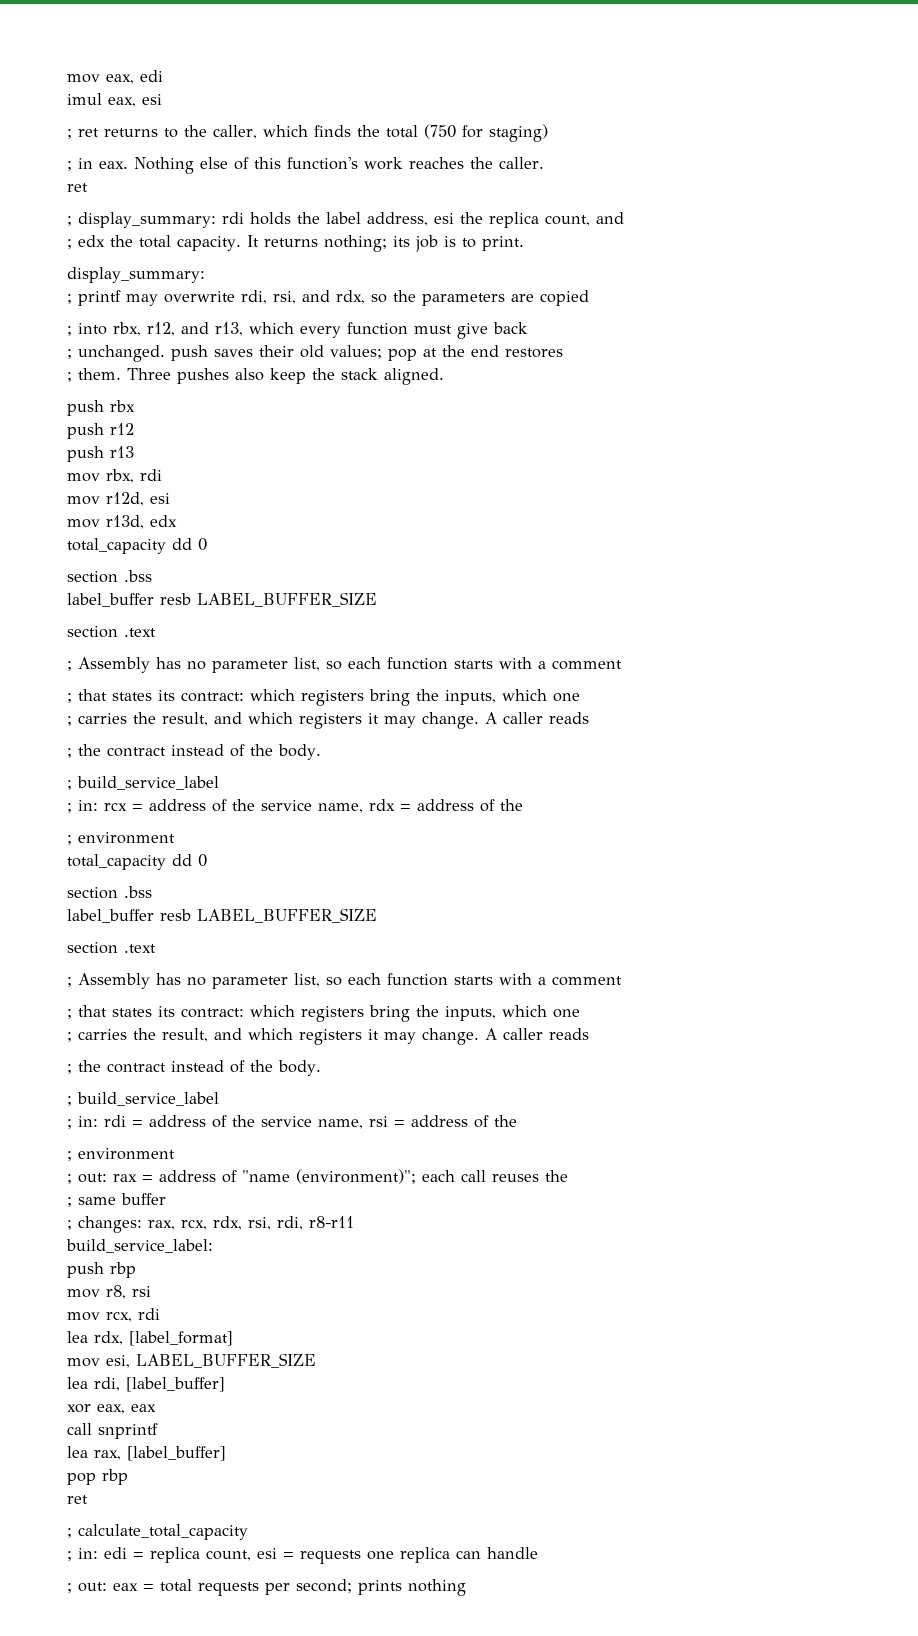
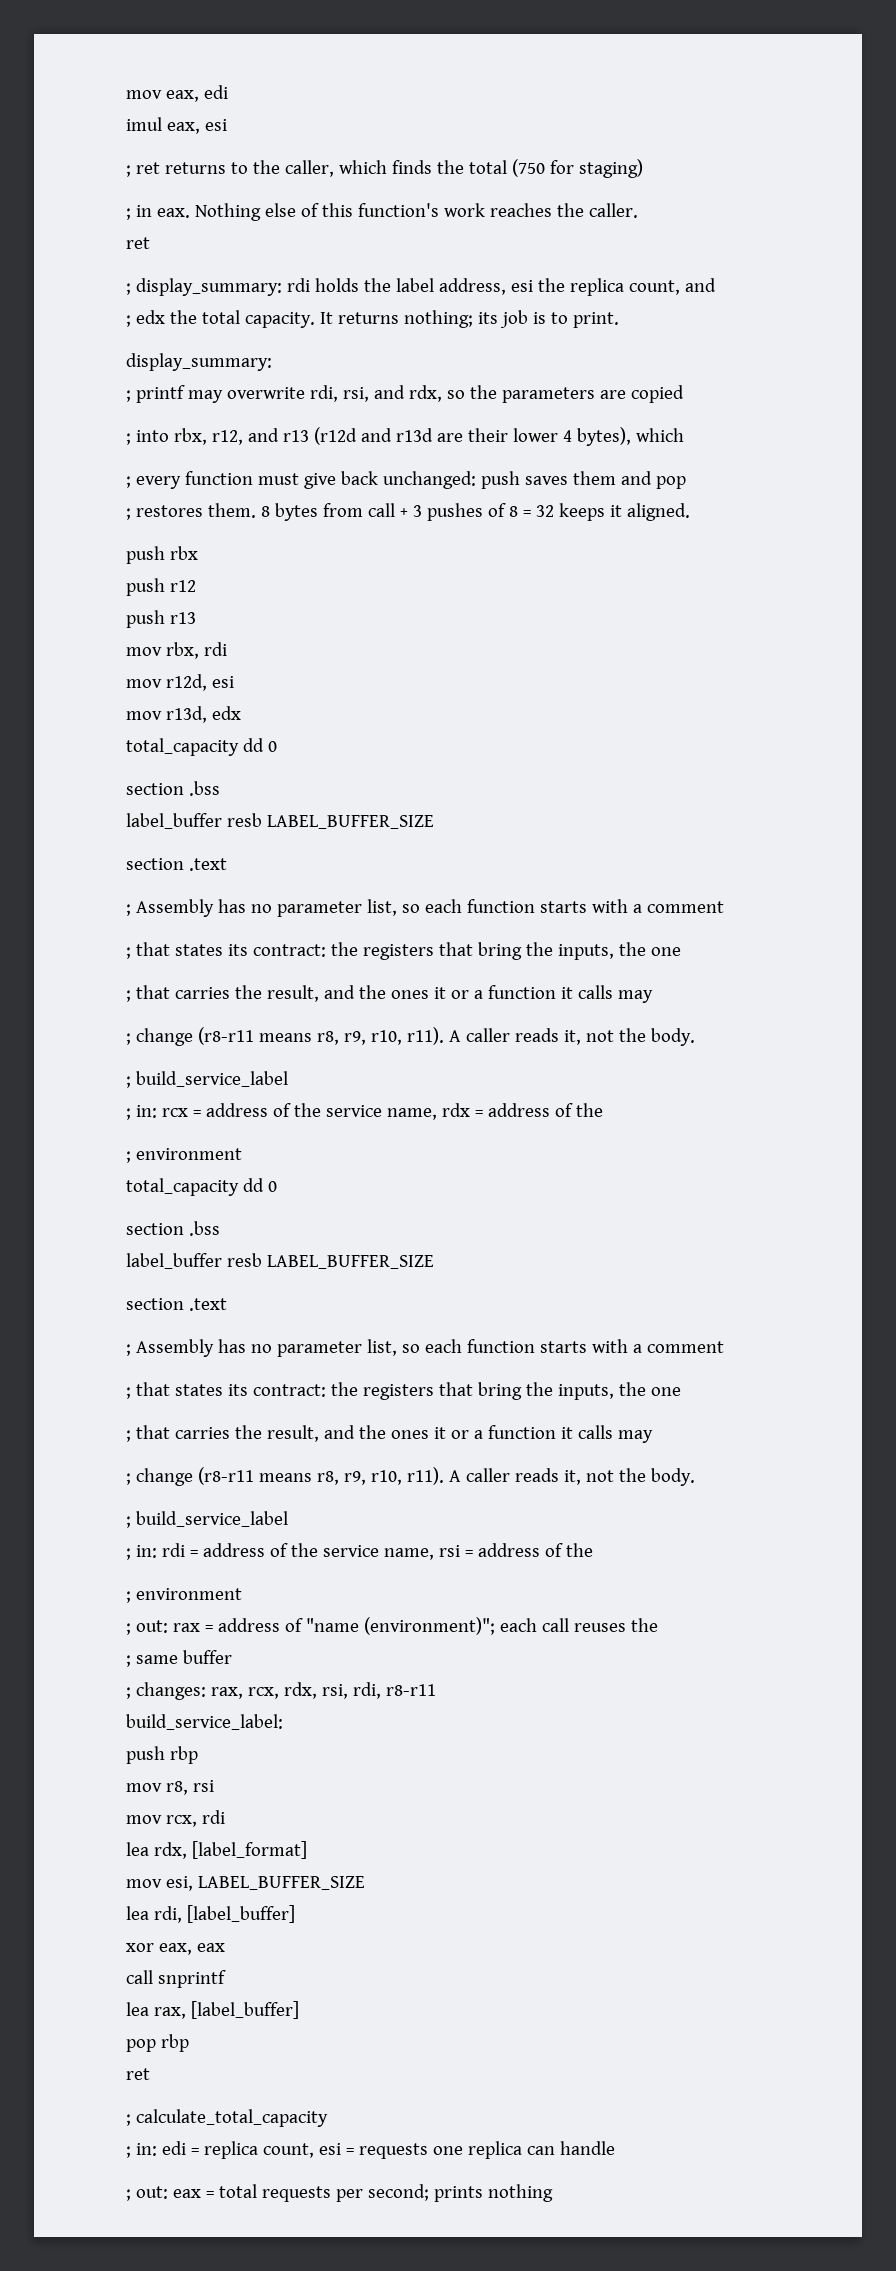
[215,322,294,336] r13, which -> [282,427,684,446] [126,476,131,488] r13 (r12d and r13d are their lower 4 bytes), which // ;
[67,345,563,362] [67,368,378,384] // ; unchanged. push saves their old values; pop at the end restores // ; them. Three pushes also keep the stack -> [382,471,686,489] [126,503,622,521] unchanged: push saves them and pop // ; restores them. 8 bytes from call + 3 pushes of 8 = 32 keeps it
[250,689,580,706] [67,712,589,729] [67,744,245,758] which registers bring the inputs, which one // ; carries the result, and which registers it may change. A caller reads // ; the contract instead of -> [330,942,681,960] [126,985,653,1003] [126,1027,614,1046] the registers that bring the inputs, the one // ; that carries the result, and the ones it or a function it calls may // ; change (r8-r11 means r8, r9, r10, r11). A caller reads it, not
[250,1005,580,1022] [67,1028,589,1045] [67,1060,245,1074] which registers bring the inputs, which one // ; carries the result, and which registers it may change. A caller reads // ; the contract instead of -> [330,1382,681,1400] [126,1425,653,1443] [126,1467,614,1486] the registers that bring the inputs, the one // ; that carries the result, and the ones it or a function it calls may // ; change (r8-r11 means r8, r9, r10, r11). A caller reads it, not

